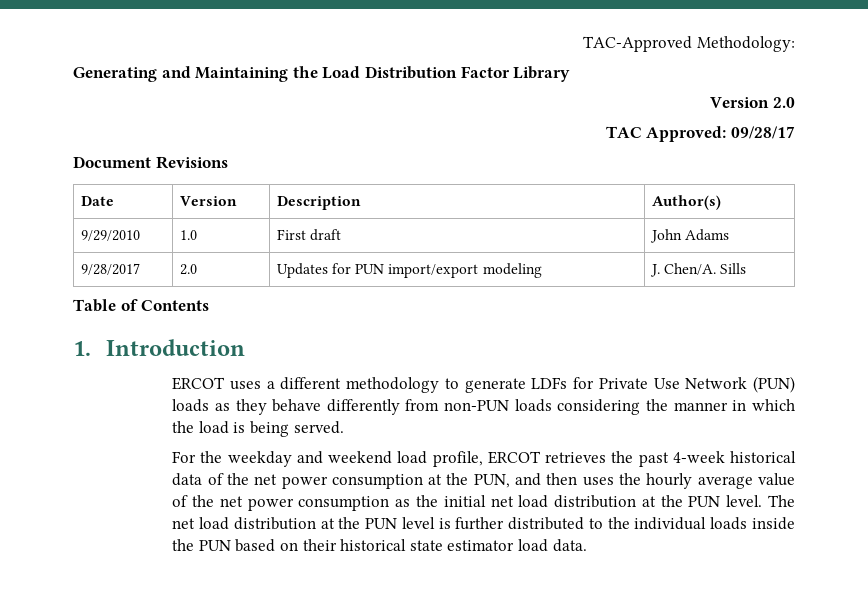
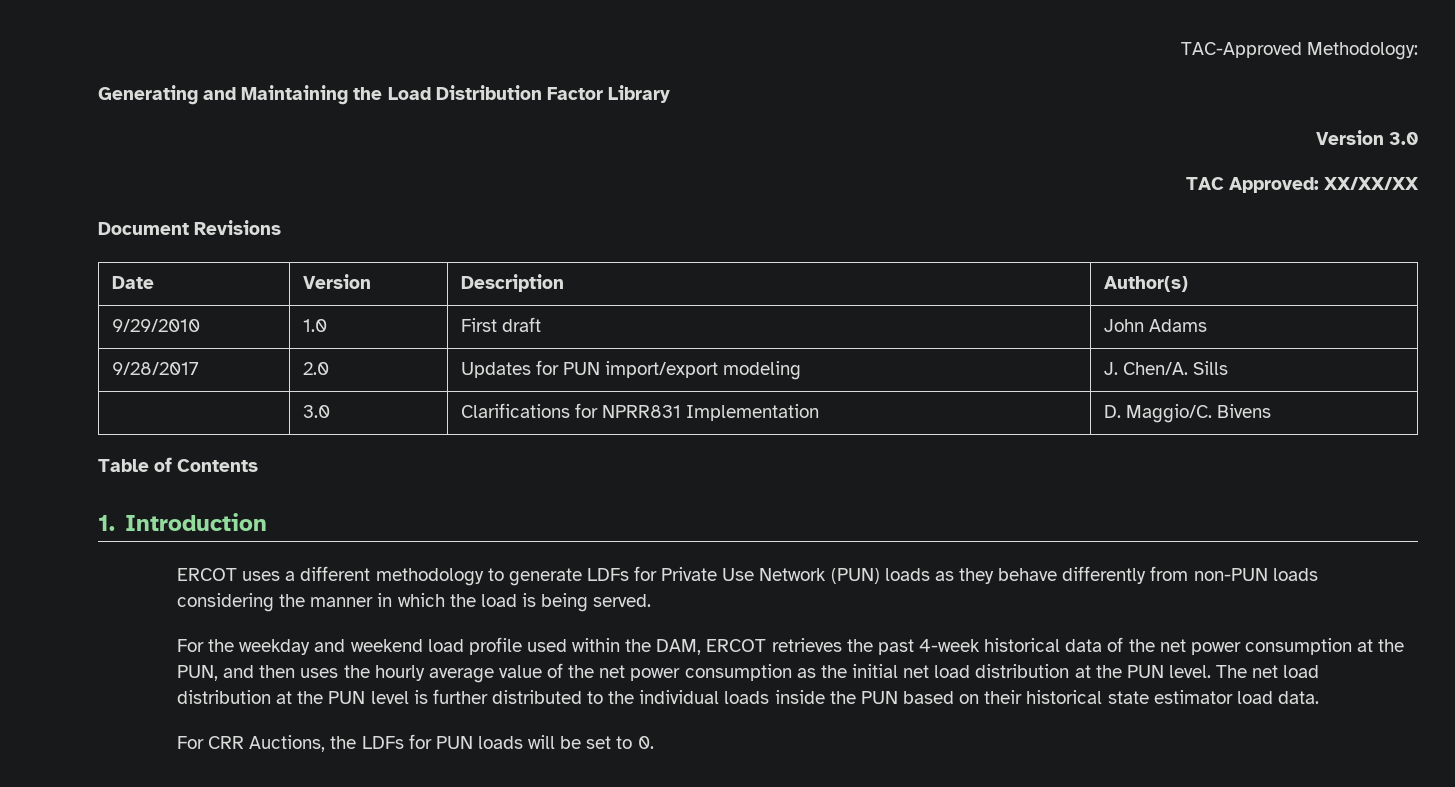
[773,97,795,108] 2.0 -> [1389,132,1418,145] 3.0
[731,126,795,139] 09/28/17 -> [1324,177,1420,190] XX/XX/XX
(747, 268) none -> [302,405,330,418] [460,403,820,421] [1103,404,1272,423] // | 3.0 | Clarifications for NPRR831 Implementation | D. Maggio/C. Bivens
[432,451,483,467] profile, -> [468,637,702,655] profile used within the DAM,
(587, 545) none -> [177,734,654,752] // For CRR Auctions, the LDFs for PUN loads will be set to 0.

